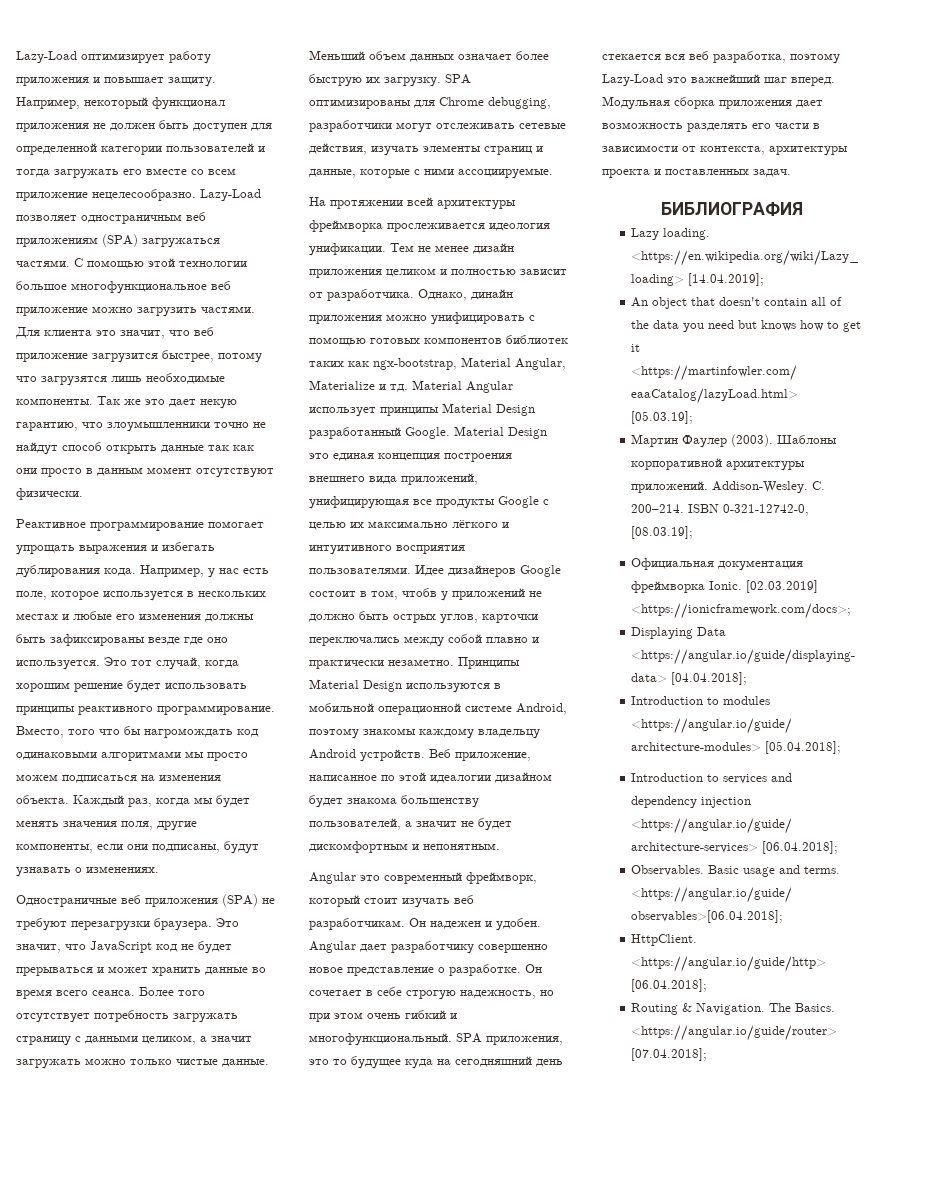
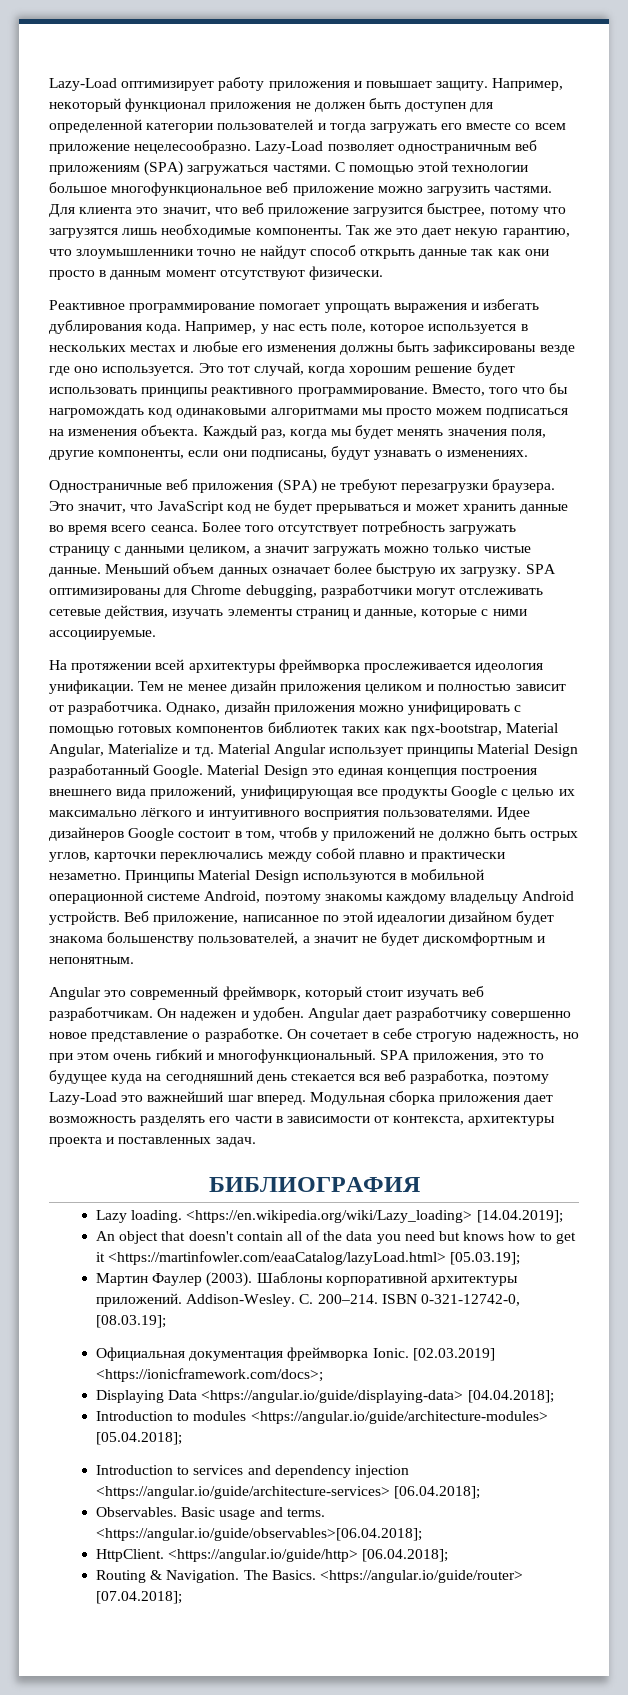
[471,289,513,300] динайн -> [224,701,270,715] дизайн

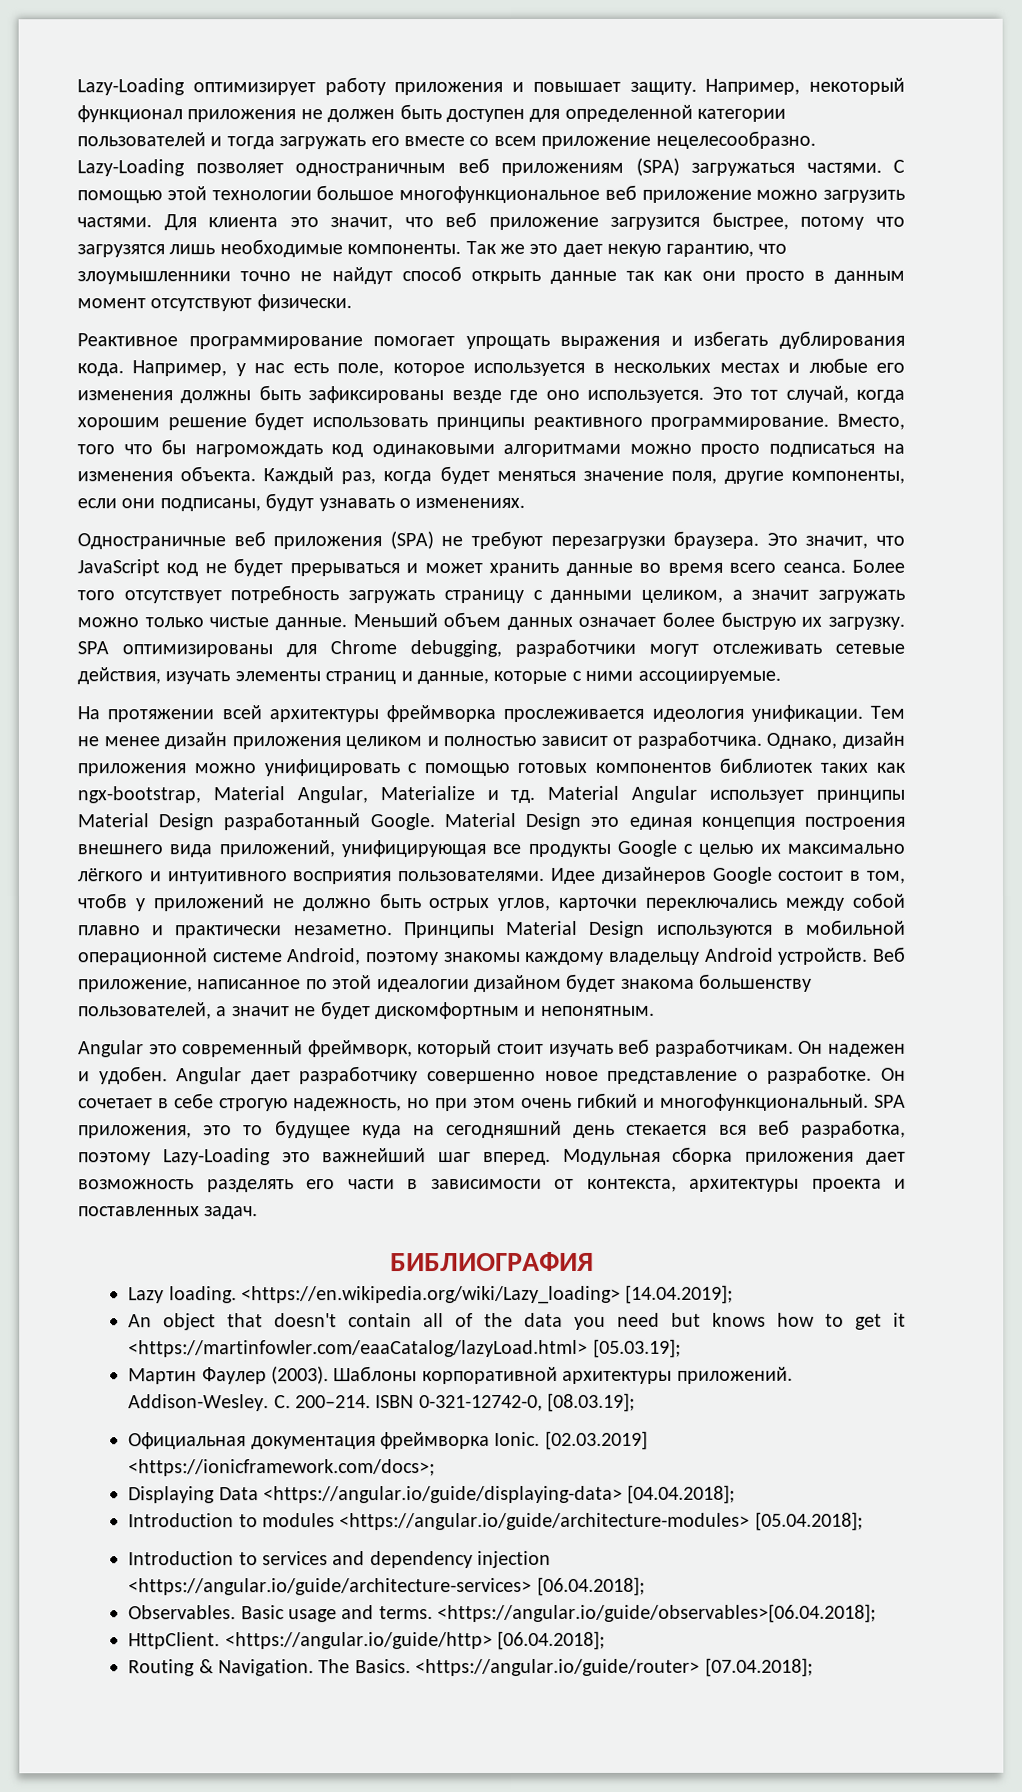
[49,78,117,91] Lazy-Load -> [77,78,185,96] Lazy-Loading
[255,141,324,154] Lazy-Load -> [77,159,185,177] Lazy-Loading
[361,408,483,418] мы просто можем -> [629,443,760,457] можно просто
[331,425,507,439] мы будет менять значения -> [439,466,664,485] будет меняться значение
[49,1092,117,1105] Lazy-Load -> [162,1148,271,1166] Lazy-Loading

